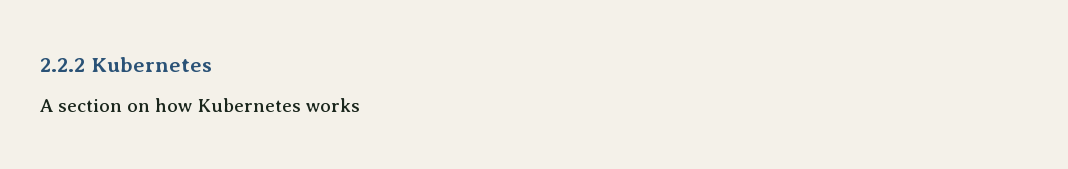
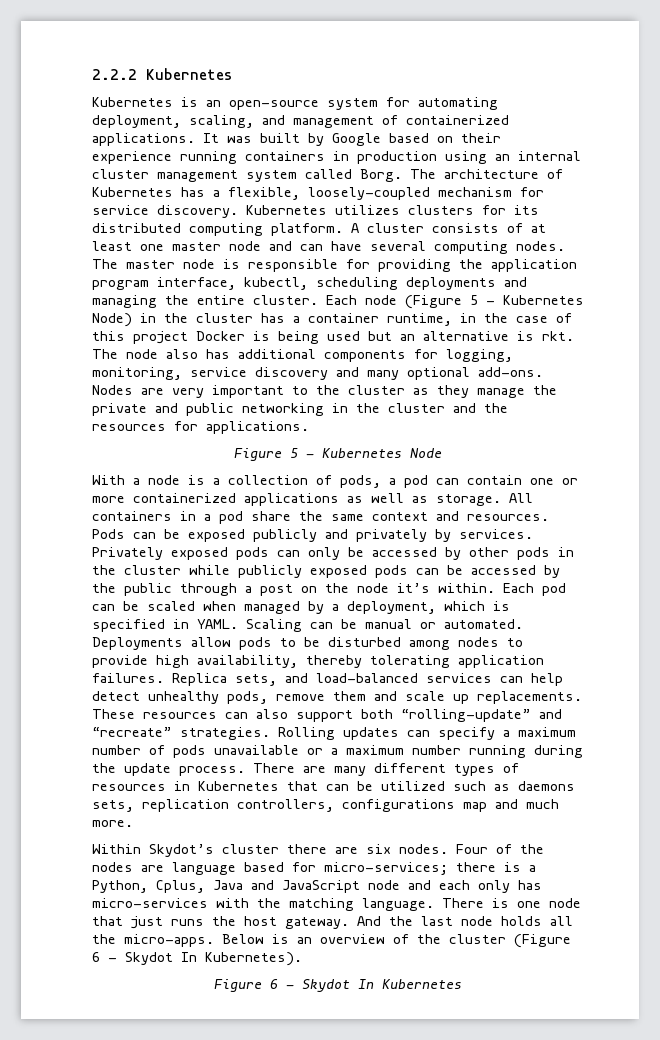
[40,98,360,112] A section on how Kubernetes works -> [92,97,498,110] [92,115,509,128] [92,133,501,146] [92,151,581,164] [92,169,563,182] [92,187,544,200] [92,205,539,218] [92,223,546,236] [92,241,565,254] [92,259,577,272] [92,277,527,290] [92,295,584,309] [92,313,572,327] [92,331,574,344] [92,349,513,362] [92,367,543,380] [92,385,557,398] [92,403,508,416] [92,421,309,434] [234,448,442,461] [92,475,578,488] [92,493,533,506] [92,511,549,524] [92,529,533,542] [92,547,574,560] [92,565,560,578] [92,583,566,596] [92,601,510,614] [92,619,523,632] [92,637,523,650] [92,655,544,668] [92,673,563,686] [92,691,582,704] [92,709,562,722] [92,727,576,740] [92,745,583,758] [92,763,519,776] [92,781,575,791] [92,799,559,812] [92,820,133,827] [92,844,544,857] [92,862,536,875] [92,880,542,893] [92,898,581,911] [92,916,573,929] [92,934,571,948] [92,952,302,966] [214,979,462,992] Kubernetes is an open-source system for automating deployment, scaling, and management of containerized applications. It was built by Google based on their experience running containers in production using an internal cluster management system called Borg. The architecture of Kubernetes has a flexible, loosely-coupled mechanism for service discovery. Kubernetes utilizes clusters for its distributed computing platform. A cluster consists of at least one master node and can have several computing nodes. The master node is responsible for providing the application program interface, kubectl, scheduling deployments and managing the entire cluster. Each node (Figure 5 - Kubernetes Node) in the cluster has a container runtime, in the case of this project Docker is being used but an alternative is rkt. The node also has additional components for logging, monitoring, service discovery and many optional add-ons. Nodes are very important to the cluster as they manage the private and public networking in the cluster and the resources for applications. // Figure 5 - Kubernetes Node // With a node is a collection of pods, a pod can contain one or more containerized applications as well as storage. All containers in a pod share the same context and resources. Pods can be exposed publicly and privately by services. Privately exposed pods can only be accessed by other pods in the cluster while publicly exposed pods can be accessed by the public through a post on the node it’s within. Each pod can be scaled when managed by a deployment, which is specified in YAML. Scaling can be manual or automated. Deployments allow pods to be disturbed among nodes to provide high availability, thereby tolerating application failures. Replica sets, and load-balanced services can help detect unhealthy pods, remove them and scale up replacements. These resources can also support both “rolling-update” and “recreate” strategies. Rolling updates can specify a maximum number of pods unavailable or a maximum number running during the update process. There are many different types of resources in Kubernetes that can be utilized such as daemons sets, replication controllers, configurations map and much more. // Within Skydot’s cluster there are six nodes. Four of the nodes are language based for micro-services; there is a Python, Cplus, Java and JavaScript node and each only has micro-services with the matching language. There is one node that just runs the host gateway. And the last node holds all the micro-apps. Below is an overview of the cluster (Figure 6 - Skydot In Kubernetes). // Figure 6 - Skydot In Kubernetes

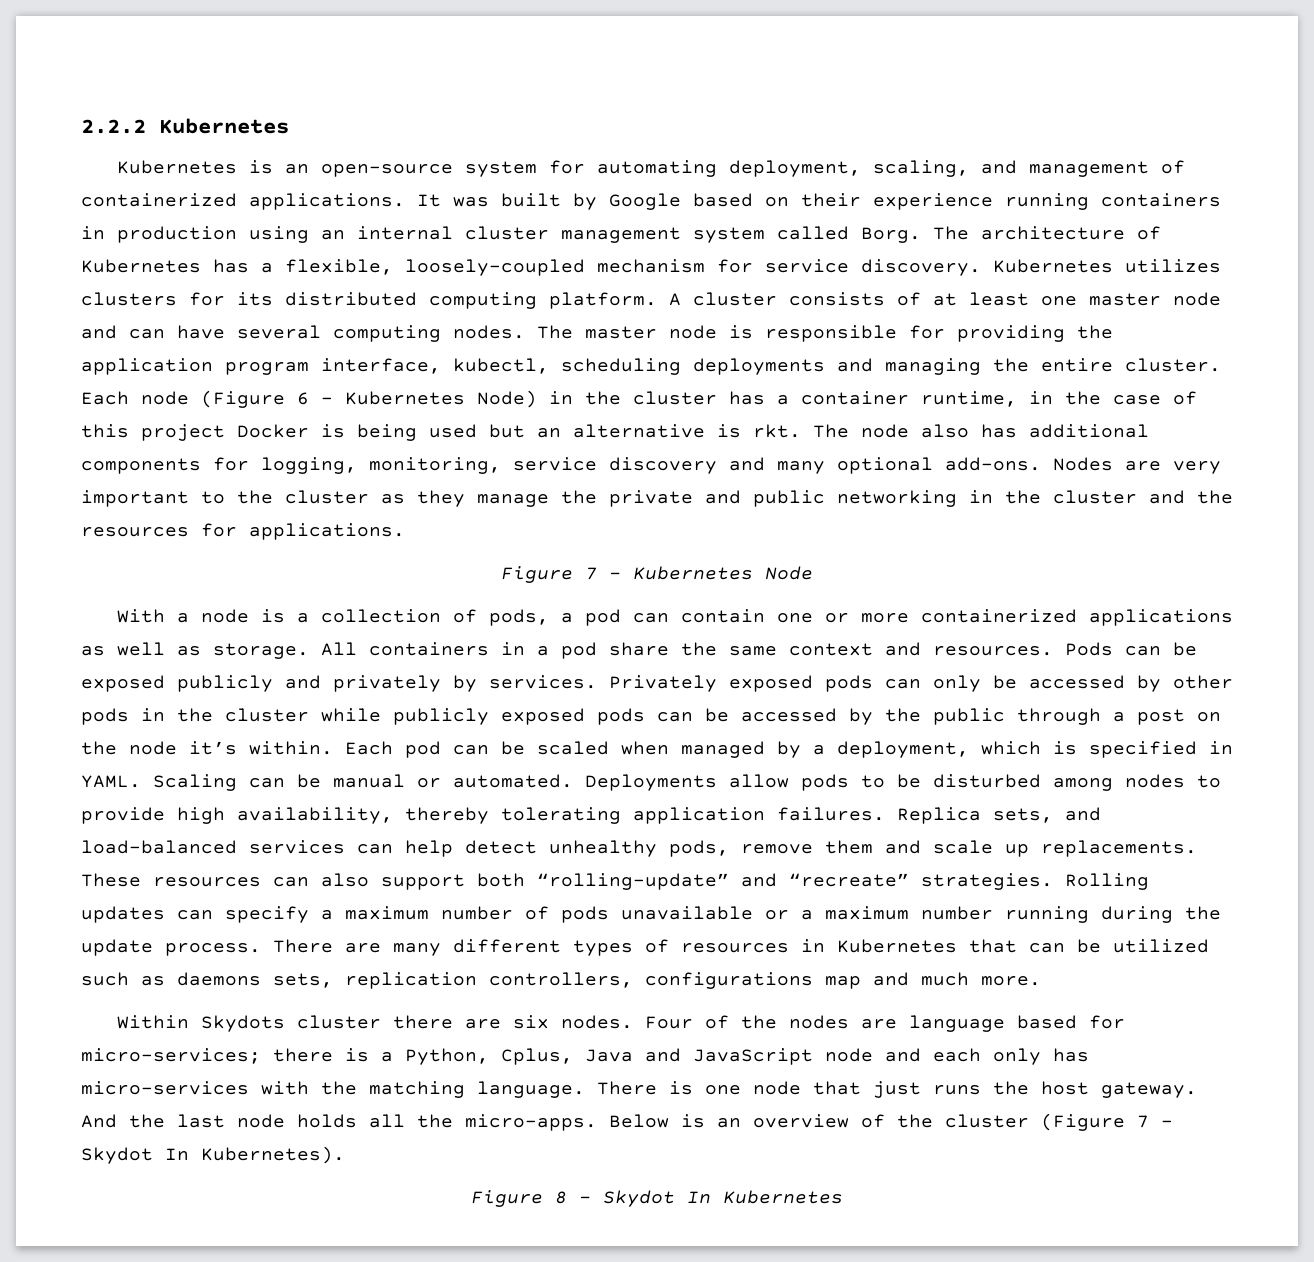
[470,295,478,305] 5 -> [297,392,309,405] 6
[290,448,298,458] 5 -> [585,567,597,580] 7
[149,844,214,857] Skydot’s -> [200,1015,285,1032] Skydots
[92,952,100,962] 6 -> [1137,1115,1149,1128] 7
[270,979,278,989] 6 -> [555,1191,567,1204] 8

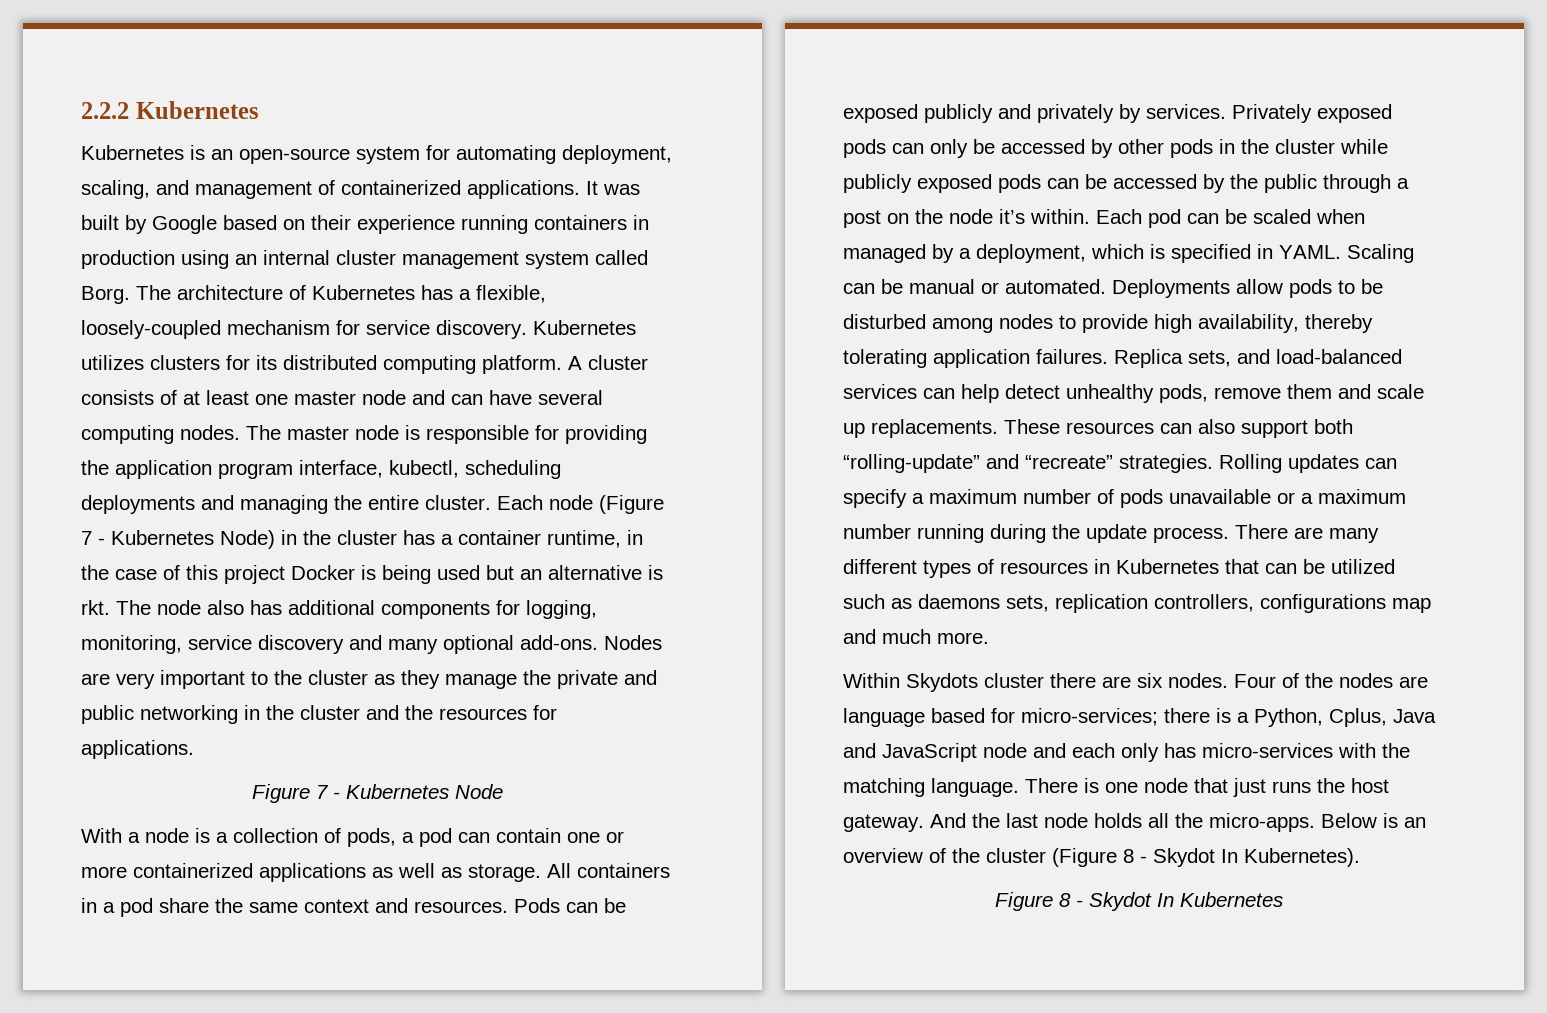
[297,392,309,405] 6 -> [81,531,92,545] 7
[1137,1115,1149,1128] 7 -> [1123,849,1134,863] 8

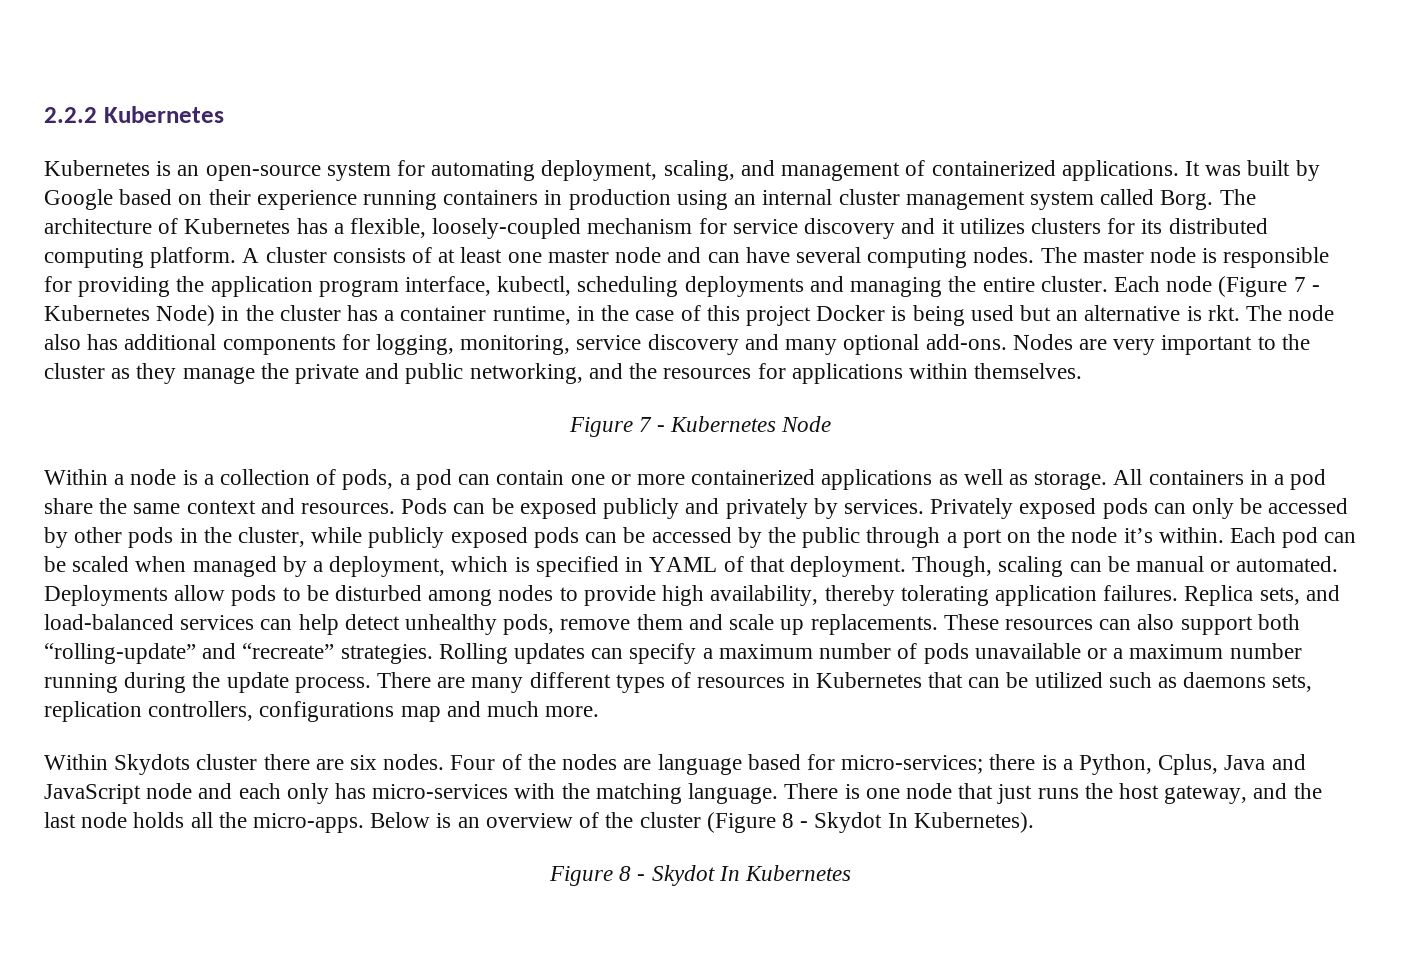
[436,320,636,339] discovery. Kubernetes -> [804,218,955,239] discovery and it
[140,705,360,724] networking in the cluster -> [469,363,583,384] networking,
[81,740,194,759] applications. -> [791,363,1083,384] applications within themselves.
[81,828,122,843] With -> [44,469,108,485] Within
[1275,139,1335,154] cluster -> [238,527,306,547] cluster,
[843,210,881,228] post -> [962,529,1002,548] port
[1279,244,1414,263] YAML. Scaling -> [649,556,1064,577] YAML of that deployment. Though, scaling
[843,813,966,832] gateway. And -> [1164,783,1288,804] gateway, and

